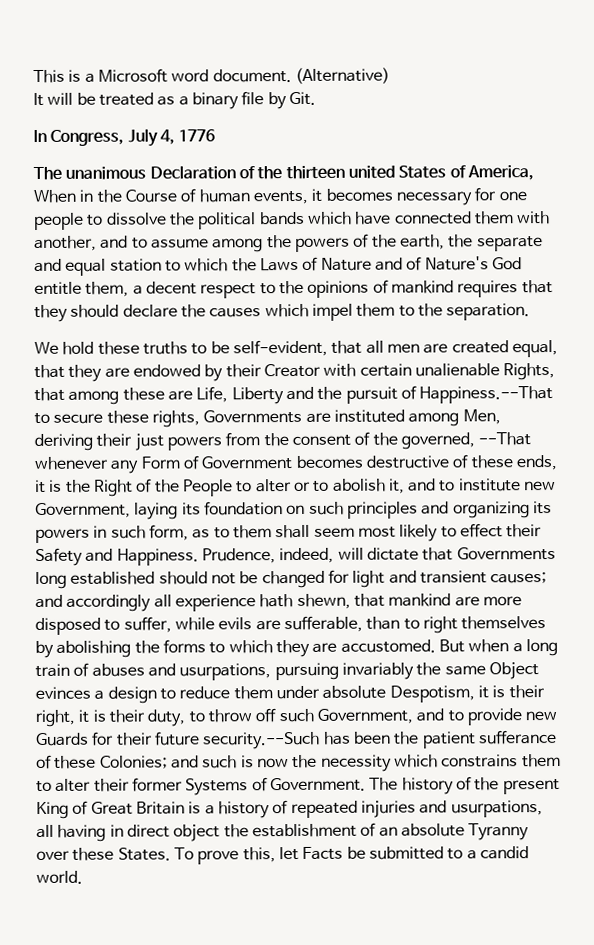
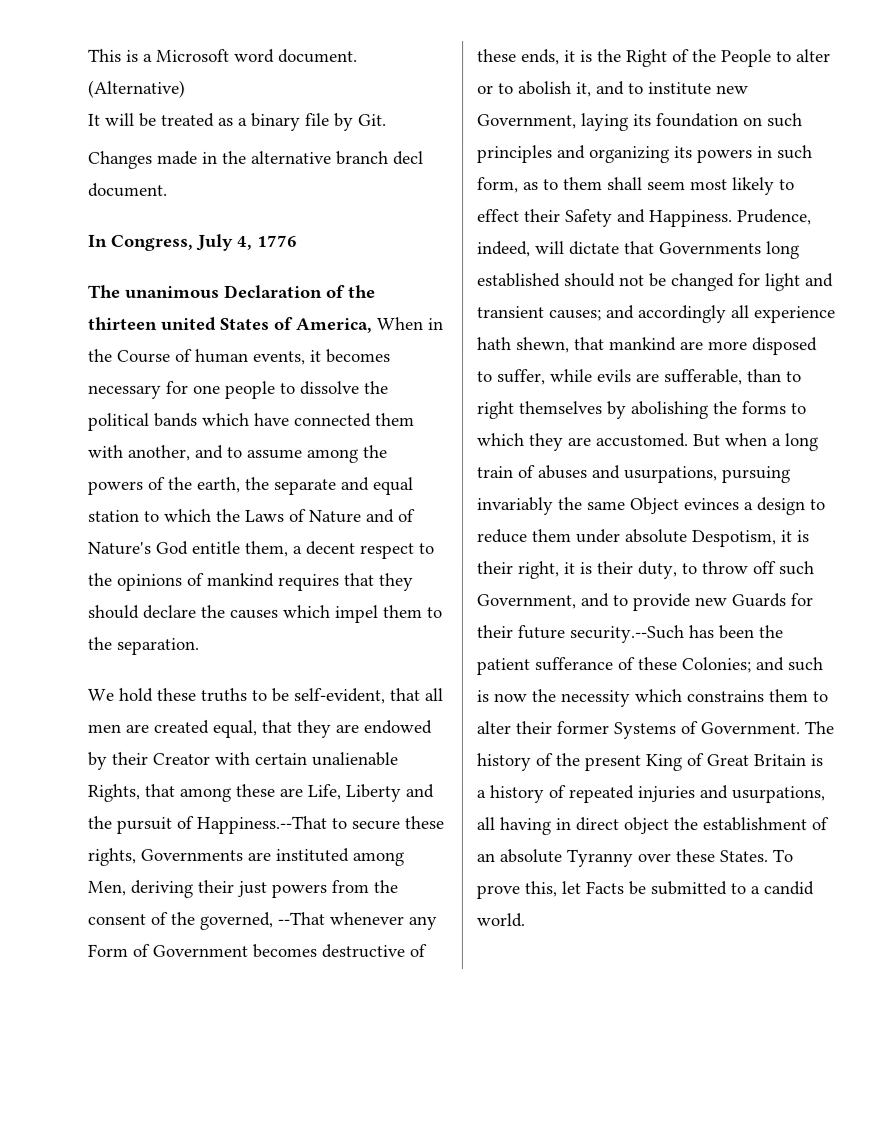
(316, 98) none -> [88,150,424,169] [88,182,168,197] // Changes made in the alternative branch decl document.

